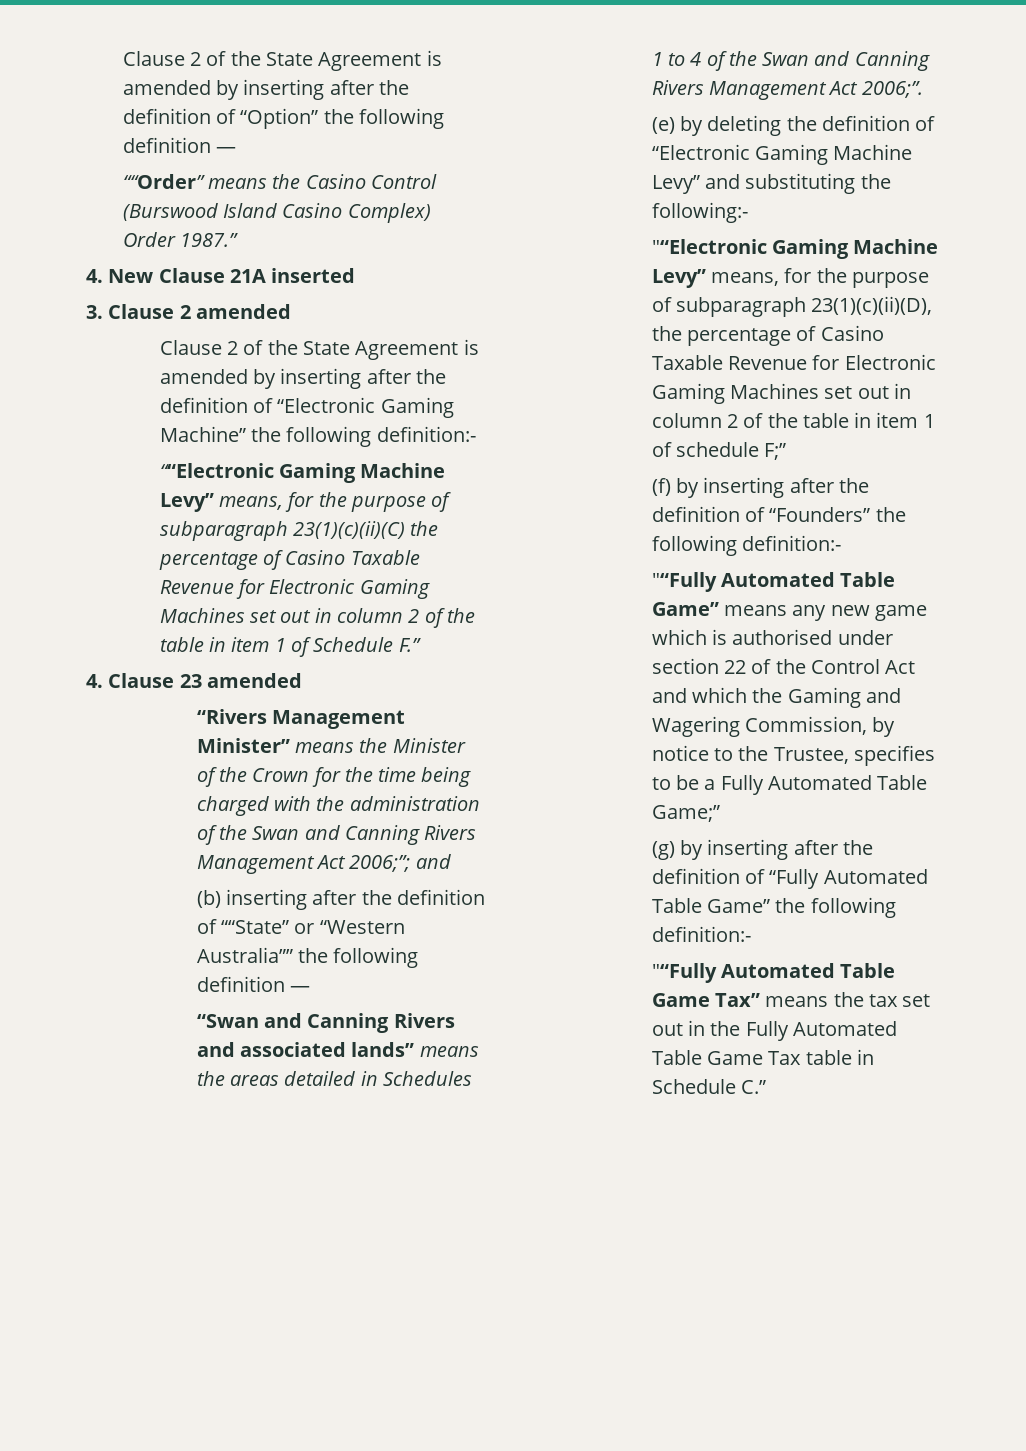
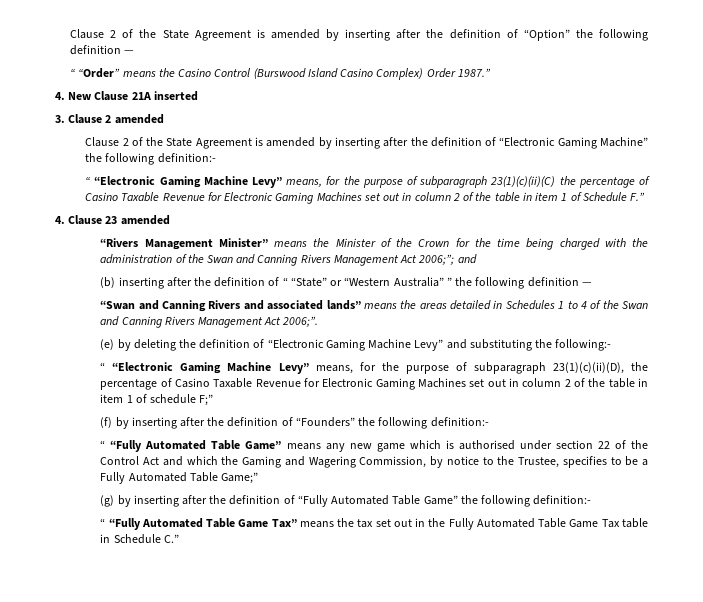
[122,174,205,189] ““Order” -> [70,68,121,78] “ “Order”
[159,463,274,478] ““Electronic -> [85,176,156,185] “ “Electronic
[221,920,405,934] [196,947,293,963] ““State” or “Western Australia”” -> [282,277,452,287] “ “State” or “Western Australia” ”
[651,239,767,254] "“Electronic -> [100,362,174,371] “ “Electronic
[651,572,717,592] "“Fully -> [100,440,143,452] “ “Fully
[651,963,717,983] "“Fully -> [100,518,141,530] “ “Fully

